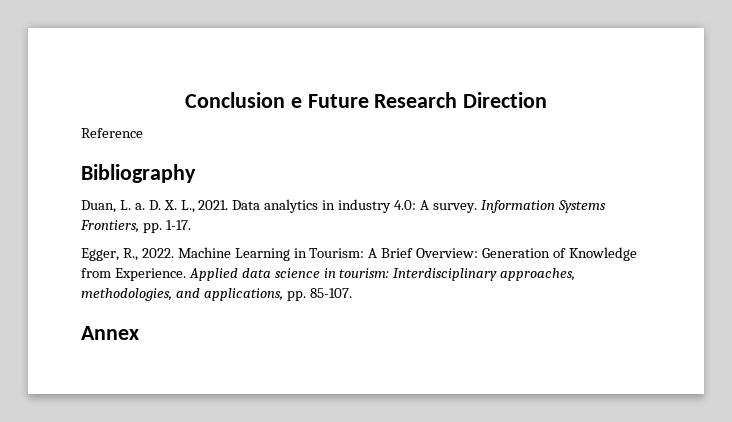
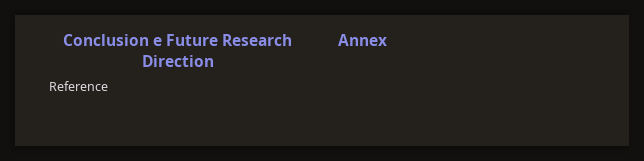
[81,164,196,183] [81,199,606,213] [80,220,191,233] [81,247,637,261] [81,268,576,281] [81,288,352,301] // Bibliography // Duan, L. a. D. X. L., 2021. Data analytics in industry 4.0: A survey. Information Systems Frontiers, pp. 1-17. // Egger, R., 2022. Machine Learning in Tourism: A Brief Overview: Generation of Knowledge from Experience. Applied data science in tourism: Interdisciplinary approaches, methodologies, and applications, pp. 85-107. -> (108, 86) none

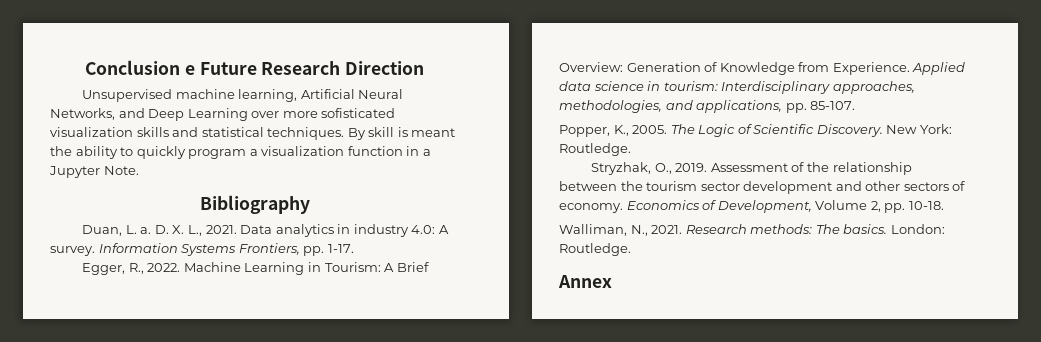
[49,81,108,91] Reference -> [82,89,404,102] [50,108,396,121] [50,127,456,140] [50,146,431,159] [49,166,139,178] [199,195,310,214] [82,224,449,237] [50,243,354,256] [82,262,429,275] [559,62,966,75] [559,81,915,94] [559,100,856,113] [559,124,952,137] [559,143,631,156] [591,162,912,175] [559,181,966,194] [559,200,944,213] [559,224,945,236] [559,243,631,256] Unsupervised machine learning, Artificial Neural Networks, and Deep Learning over more sofisticated visualization skills and statistical techniques. By skill is meant the ability to quickly program a visualization function in a Jupyter Note. // Bibliography // Duan, L. a. D. X. L., 2021. Data analytics in industry 4.0: A survey. Information Systems Frontiers, pp. 1-17. // Egger, R., 2022. Machine Learning in Tourism: A Brief Overview: Generation of Knowledge from Experience. Applied data science in tourism: Interdisciplinary approaches, methodologies, and applications, pp. 85-107. // Popper, K., 2005. The Logic of Scientific Discovery. New York: Routledge. // Stryzhak, O., 2019. Assessment of the relationship between the tourism sector development and other sectors of economy. Economics of Development, Volume 2, pp. 10-18. // Walliman, N., 2021. Research methods: The basics. London: Routledge.

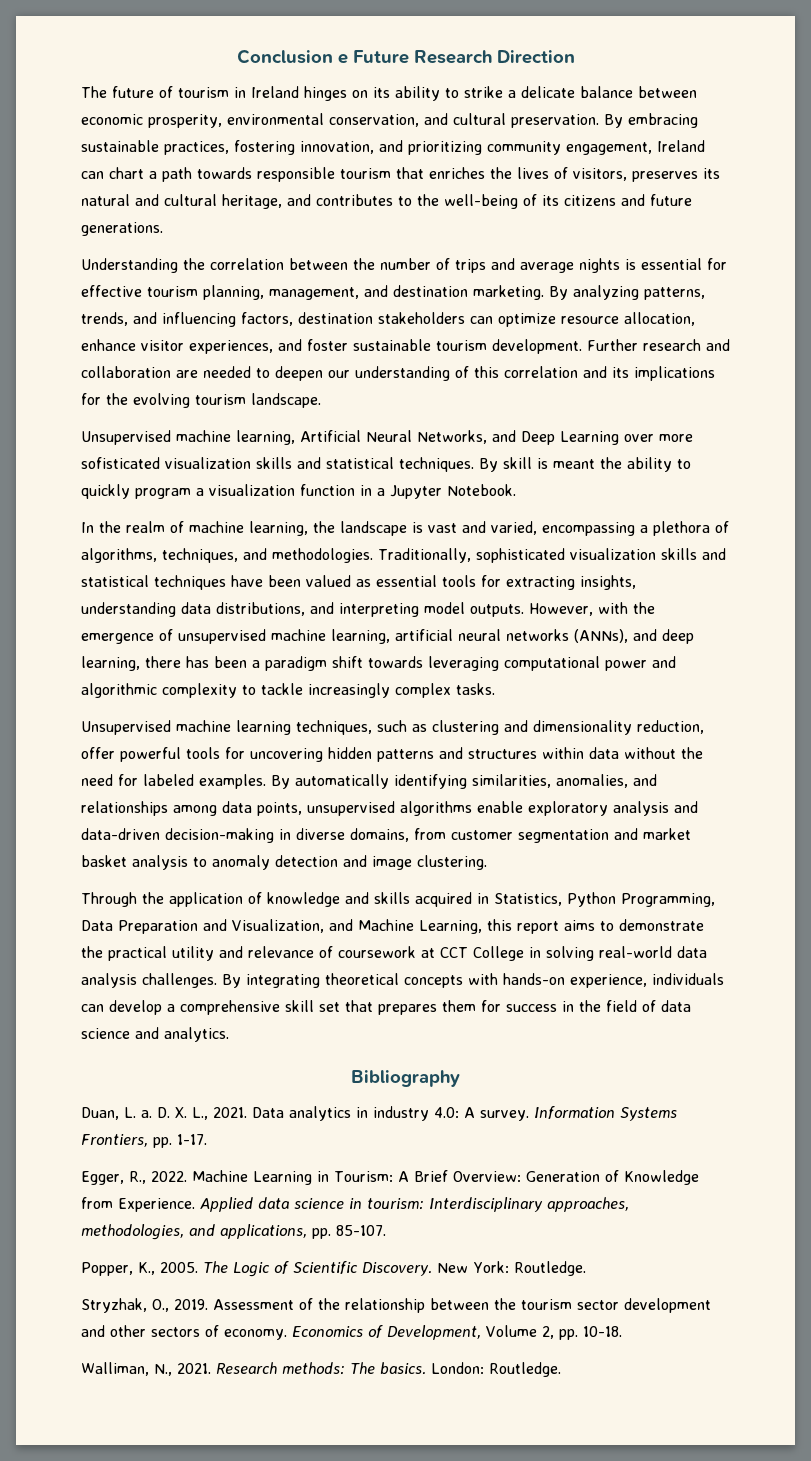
(424, 68) none -> [81,86,697,101] [81,113,698,128] [81,140,705,155] [81,167,720,182] [81,194,692,209] [81,222,163,236] [81,258,727,273] [81,285,705,300] [81,312,695,327] [81,339,730,354] [81,366,715,381] [81,393,321,408] // The future of tourism in Ireland hinges on its ability to strike a delicate balance between economic prosperity, environmental conservation, and cultural preservation. By embracing sustainable practices, fostering innovation, and prioritizing community engagement, Ireland can chart a path towards responsible tourism that enriches the lives of visitors, preserves its natural and cultural heritage, and contributes to the well-being of its citizens and future generations. // Understanding the correlation between the number of trips and average nights is essential for effective tourism planning, management, and destination marketing. By analyzing patterns, trends, and influencing factors, destination stakeholders can optimize resource allocation, enhance visitor experiences, and foster sustainable tourism development. Further research and collaboration are needed to deepen our understanding of this correlation and its implications for the evolving tourism landscape.
[103,166,139,175] Note. -> [447,484,516,496] [81,521,729,536] [81,548,726,563] [81,575,636,590] [81,602,655,617] [81,629,694,644] [81,656,676,671] [81,683,495,698] [81,720,704,735] [81,747,703,762] [81,774,657,789] [81,801,698,816] [81,828,691,843] [81,855,487,870] [81,892,715,907] [81,919,704,934] [81,946,707,961] [81,973,724,988] [81,1000,691,1015] [81,1027,229,1042] Notebook. // In the realm of machine learning, the landscape is vast and varied, encompassing a plethora of algorithms, techniques, and methodologies. Traditionally, sophisticated visualization skills and statistical techniques have been valued as essential tools for extracting insights, understanding data distributions, and interpreting model outputs. However, with the emergence of unsupervised machine learning, artificial neural networks (ANNs), and deep learning, there has been a paradigm shift towards leveraging computational power and algorithmic complexity to tackle increasingly complex tasks. // Unsupervised machine learning techniques, such as clustering and dimensionality reduction, offer powerful tools for uncovering hidden patterns and structures within data without the need for labeled examples. By automatically identifying similarities, anomalies, and relationships among data points, unsupervised algorithms enable exploratory analysis and data-driven decision-making in diverse domains, from customer segmentation and market basket analysis to anomaly detection and image clustering. // Through the application of knowledge and skills acquired in Statistics, Python Programming, Data Preparation and Visualization, and Machine Learning, this report aims to demonstrate the practical utility and relevance of coursework at CCT College in solving real-world data analysis challenges. By integrating theoretical concepts with hands-on experience, individuals can develop a comprehensive skill set that prepares them for success in the field of data science and analytics.
[558,275,612,288] // Annex -> (561, 1369) none

